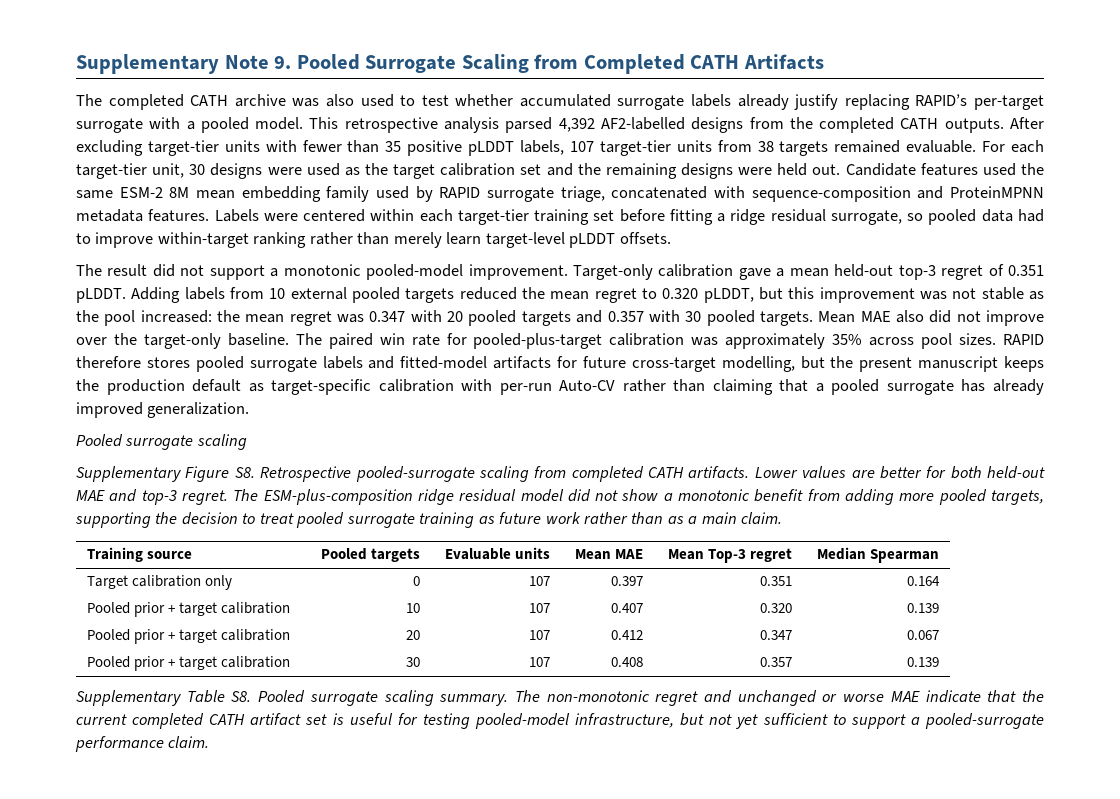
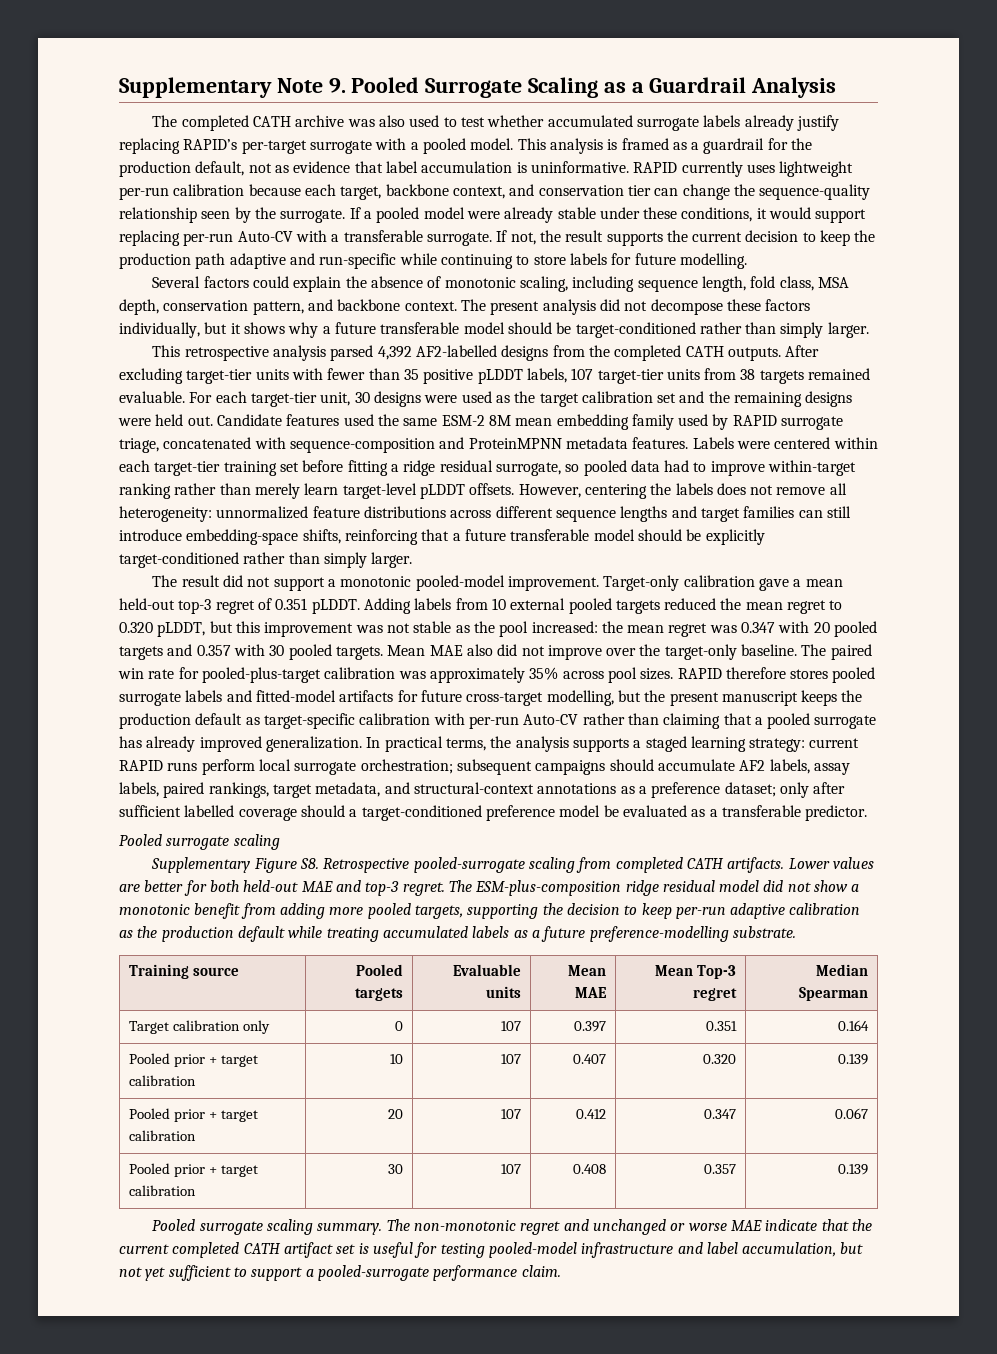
[534,54,824,74] from Completed CATH Artifacts -> [603,77,837,98] as a Guardrail Analysis
(339, 123) none -> [549,138,813,154] [119,161,854,177] [119,184,871,200] [119,207,867,223] [119,230,876,246] [119,253,747,269] [152,276,849,292] [119,299,811,315] [119,322,869,338] [152,345,181,357] analysis is framed as a guardrail for the production default, not as evidence that label accumulation is uninformative. RAPID currently uses lightweight per-run calibration because each target, backbone context, and conservation tier can change the sequence-quality relationship seen by the surrogate. If a pooled model were already stable under these conditions, it would support replacing per-run Auto-CV with a transferable surrogate. If not, the result supports the current decision to keep the production path adaptive and run-specific while continuing to store labels for future modelling. // Several factors could explain the absence of monotonic scaling, including sequence length, fold class, MSA depth, conservation pattern, and backbone context. The present analysis did not decompose these factors individually, but it shows why a future transferable model should be target-conditioned rather than simply larger. // This
(671, 238) none -> [518,483,847,499] [119,506,851,522] [119,529,765,545] [119,552,413,568] However, centering the labels does not remove all heterogeneity: unnormalized feature distributions across different sequence lengths and target families can still introduce embedding-space shifts, reinforcing that a future transferable model should be explicitly target-conditioned rather than simply larger.
(250, 410) none -> [366,736,860,752] [119,759,850,775] [119,782,846,798] [119,805,868,821] In practical terms, the analysis supports a staged learning strategy: current RAPID runs perform local surrogate orchestration; subsequent campaigns should accumulate AF2 labels, assay labels, paired rankings, target metadata, and structural-context annotations as a preference dataset; only after sufficient labelled coverage should a target-conditioned preference model be evaluated as a transferable predictor.
[259,512,783,528] treat pooled surrogate training as future work rather than as a main claim. -> [641,903,861,919] [119,926,796,942] keep per-run adaptive calibration as the production default while treating accumulated labels as a future preference-modelling substrate.
[76,690,252,706] Supplementary Table S8. -> (869, 1169) none
[575,713,675,728] infrastructure, -> [581,1242,837,1258] infrastructure and label accumulation,

